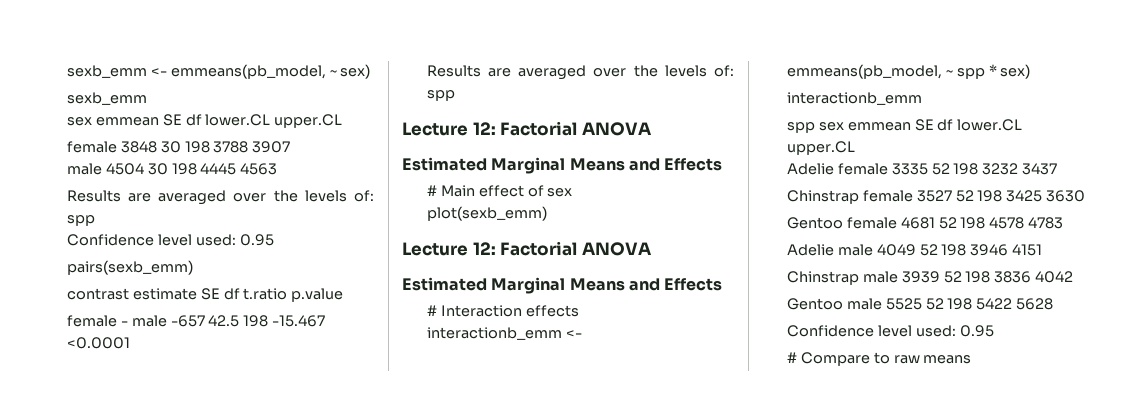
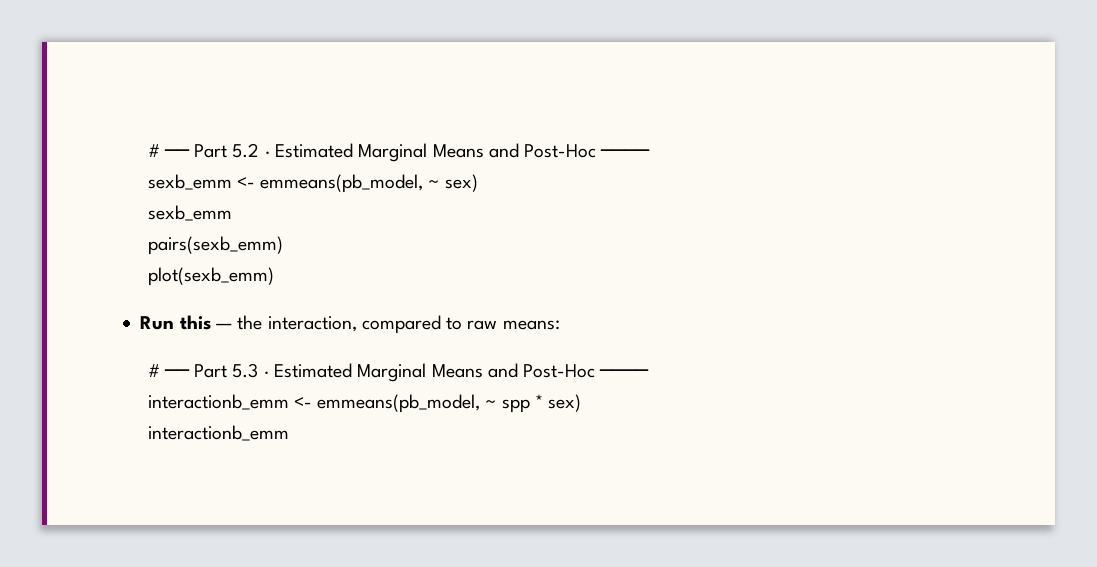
(66, 71) none -> [147,143,651,162] # ── Part 5.2 · Estimated Marginal Means and Post-Hoc ──── //
[66,114,343,128] [66,141,291,153] [66,163,278,175] [66,190,374,205] [66,215,95,226] [66,234,274,246] [66,260,193,275] [66,288,344,302] [66,315,326,327] [66,337,130,349] [426,65,734,80] [426,90,455,101] [402,121,652,136] [402,157,723,174] [426,185,573,197] [426,206,547,221] [402,241,652,256] [402,277,723,294] [426,305,579,317] sex emmean SE df lower.CL upper.CL // female 3848 30 198 3788 3907 // male 4504 30 198 4445 4563 // Results are averaged over the levels of: spp // Confidence level used: 0.95 // pairs(sexb_emm) // contrast estimate SE df t.ratio p.value // female - male -657 42.5 198 -15.467 <0.0001 // Results are averaged over the levels of: spp // Lecture 12: Factorial ANOVA // Estimated Marginal Means and Effects // # Main effect of sex // plot(sexb_emm) // Lecture 12: Factorial ANOVA // Estimated Marginal Means and Effects // # Interaction effects -> [147,236,283,255] [147,267,274,286] [140,315,560,334] [147,363,650,382] pairs(sexb_emm) // plot(sexb_emm) // Run this — the interaction, compared to raw means: // # ── Part 5.3 · Estimated Marginal Means and Post-Hoc ────
[786,119,1023,133] [786,141,855,155] [786,163,1058,175] [786,190,1086,204] [786,217,1064,229] [786,244,1043,256] [786,271,1074,285] [786,298,1054,310] [786,325,994,337] [786,352,972,366] // spp sex emmean SE df lower.CL upper.CL // Adelie female 3335 52 198 3232 3437 // Chinstrap female 3527 52 198 3425 3630 // Gentoo female 4681 52 198 4578 4783 // Adelie male 4049 52 198 3946 4151 // Chinstrap male 3939 52 198 3836 4042 // Gentoo male 5525 52 198 5422 5628 // Confidence level used: 0.95 // # Compare to raw means -> (289, 433) none

